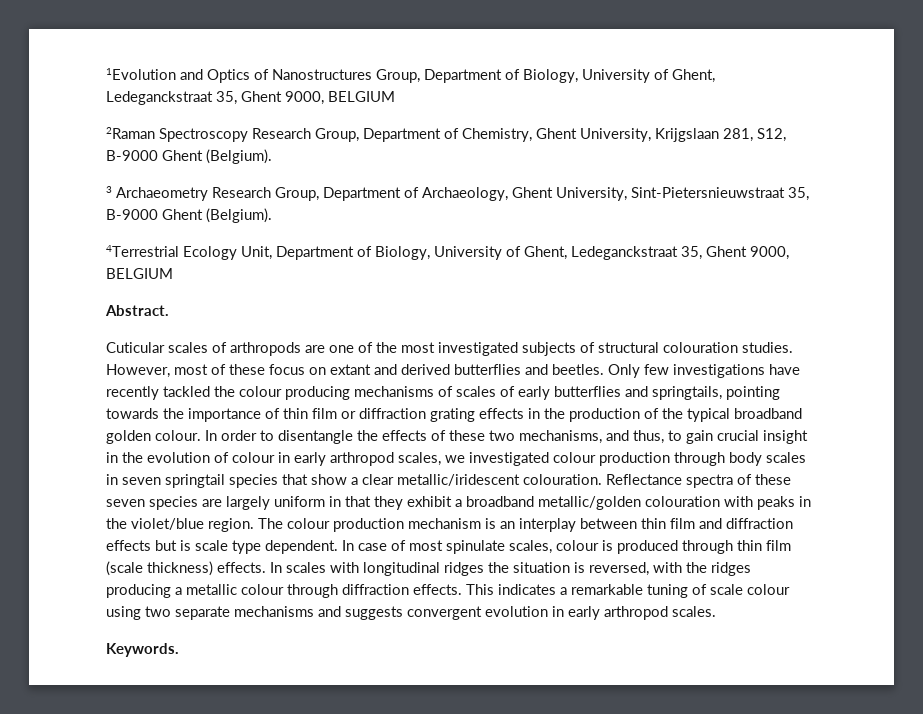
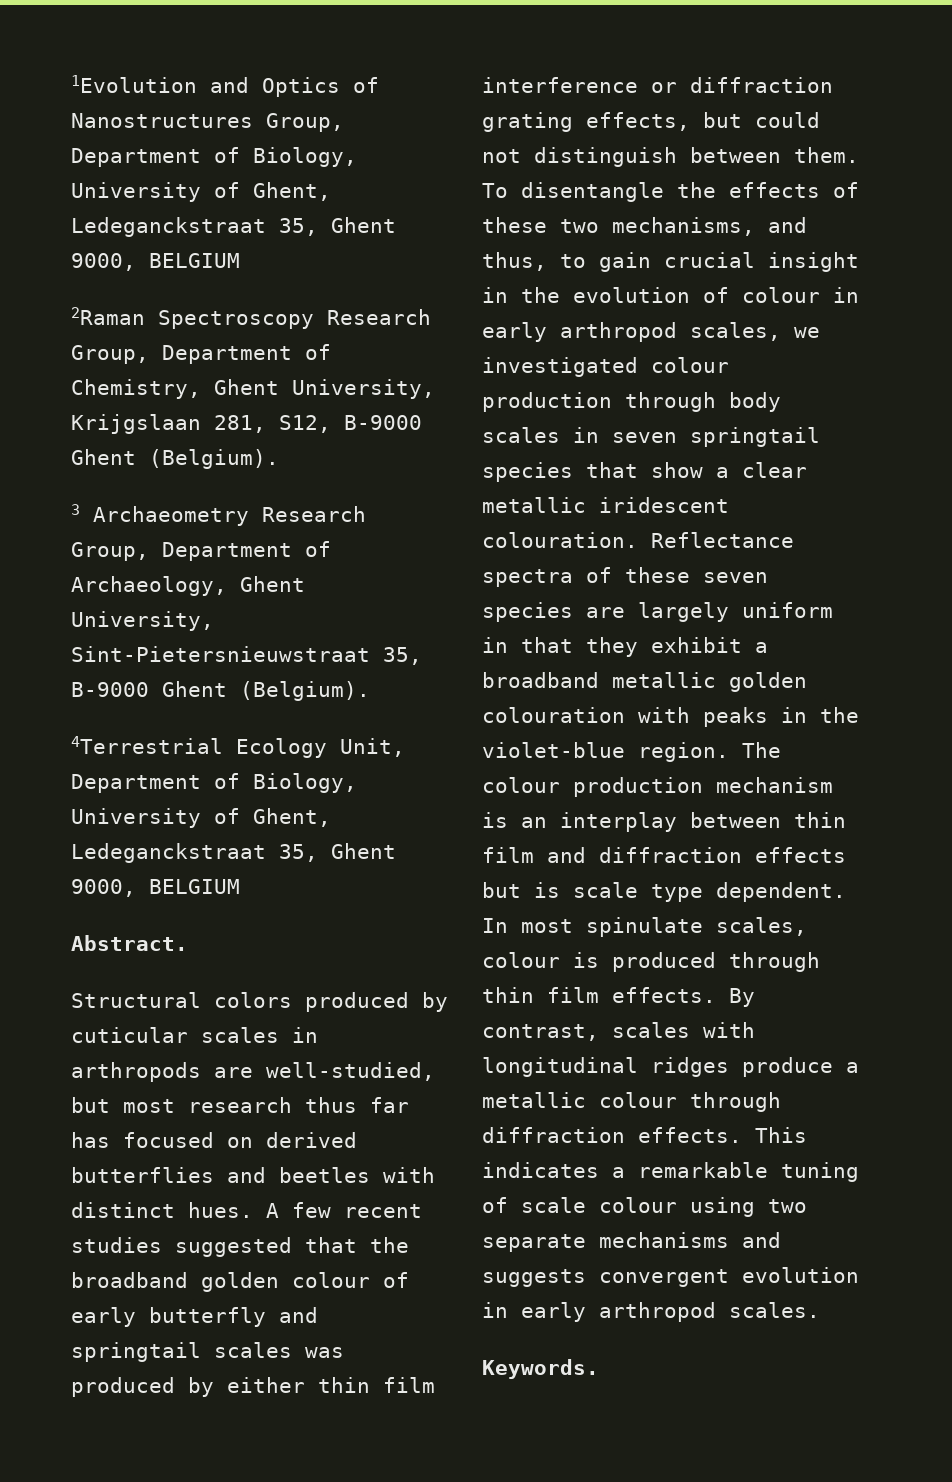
[106,342,793,356] [106,364,800,378] [106,386,780,400] [106,408,337,422] Cuticular scales of arthropods are one of the most investigated subjects of structural colouration studies. However, most of these focus on extant and derived butterflies and beetles. Only few investigations have recently tackled the colour producing mechanisms of scales of early butterflies and springtails, pointing towards the importance of thin film -> [71,992,448,1012] [71,1027,318,1043] [71,1062,435,1082] [71,1097,409,1113] [71,1132,357,1148] [71,1167,435,1183] [71,1202,422,1218] [71,1237,409,1257] [71,1272,409,1292] [71,1307,318,1327] [71,1342,344,1362] [71,1377,435,1397] [482,77,638,93] Structural colors produced by cuticular scales in arthropods are well-studied, but most research thus far has focused on derived butterflies and beetles with distinct hues. A few recent studies suggested that the broadband golden colour of early butterfly and springtail scales was produced by either thin film interference
[479,408,802,422] [106,430,274,444] effects in the production of the typical broadband golden colour. In order to -> [586,112,820,131] [482,147,859,167] [482,183,508,198] effects, but could not distinguish between them. To
[397,474,520,486] metallic/iridescent -> [482,497,729,513] metallic iridescent
[538,496,641,510] metallic/golden -> [612,672,807,692] metallic golden
[131,518,204,530] violet/blue -> [482,742,625,758] violet-blue
[358,540,406,551] case of -> (508, 925) none
[106,561,751,576] [106,584,171,598] (scale thickness) effects. In scales with longitudinal ridges the situation is reversed, with the ridges producing -> [612,987,755,1007] [482,1022,755,1041] [482,1057,833,1077] effects. By contrast, scales with longitudinal ridges produce

